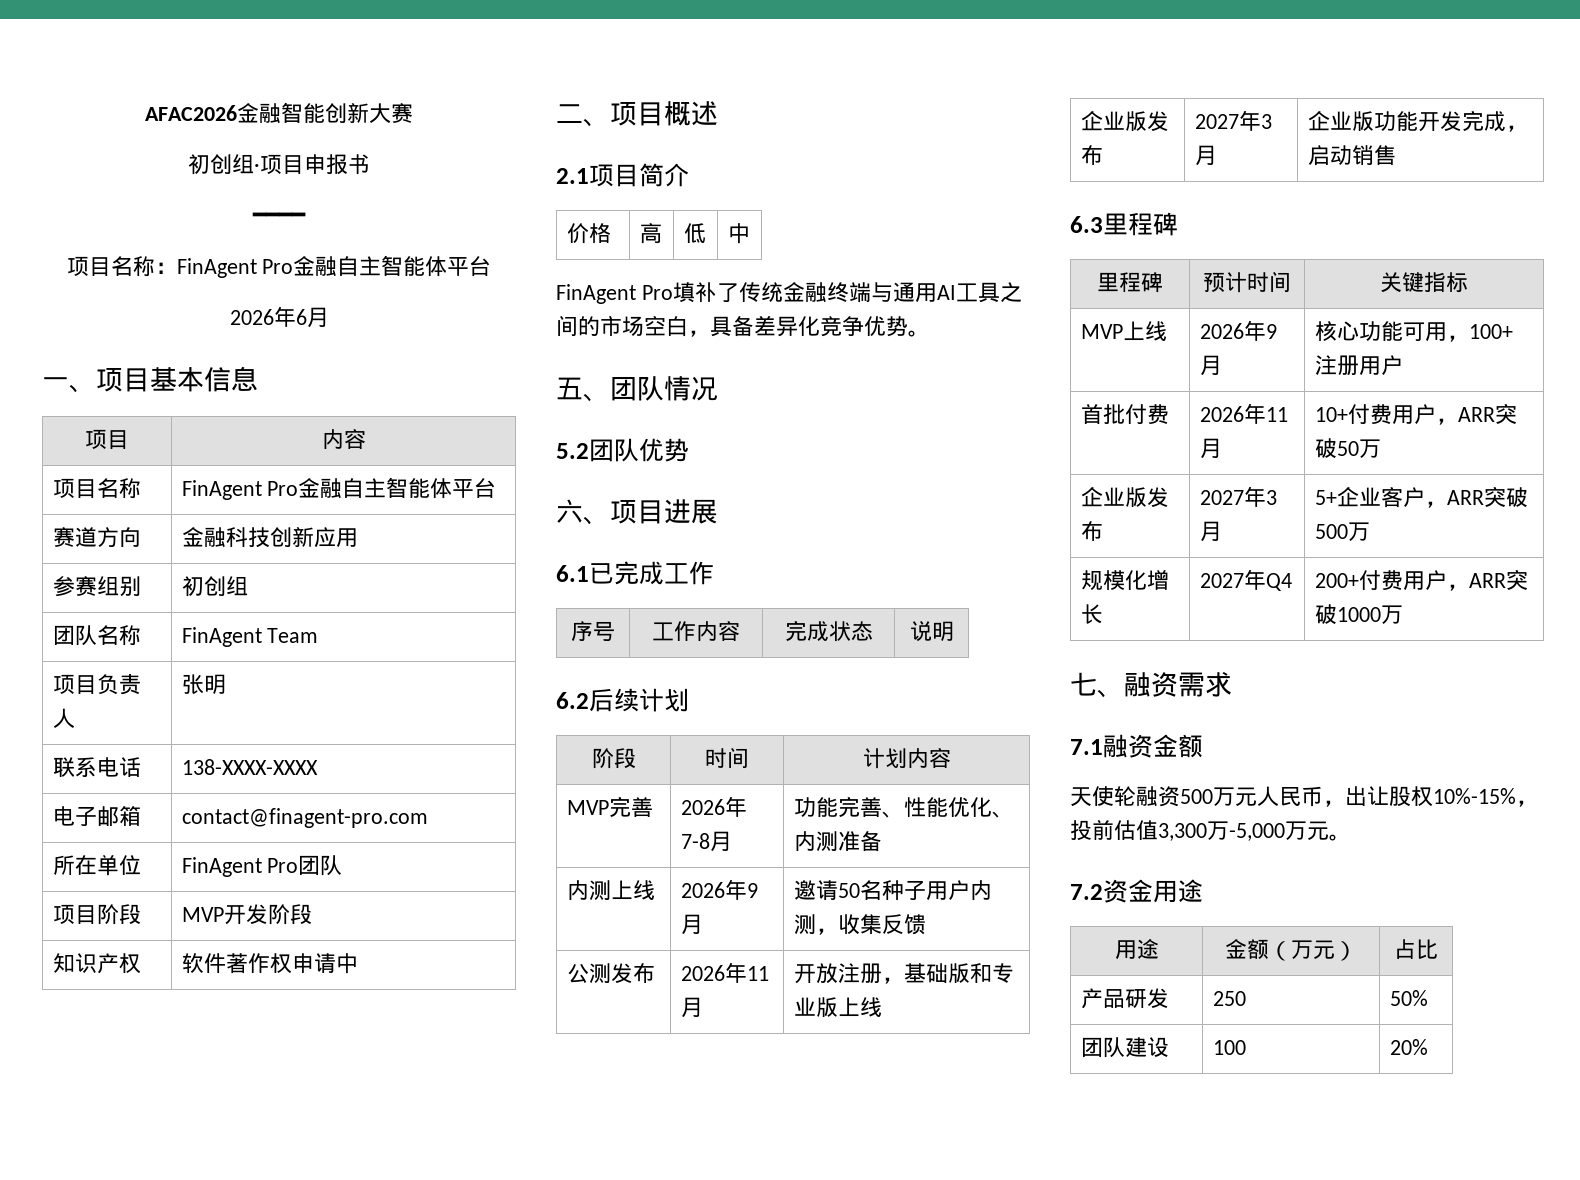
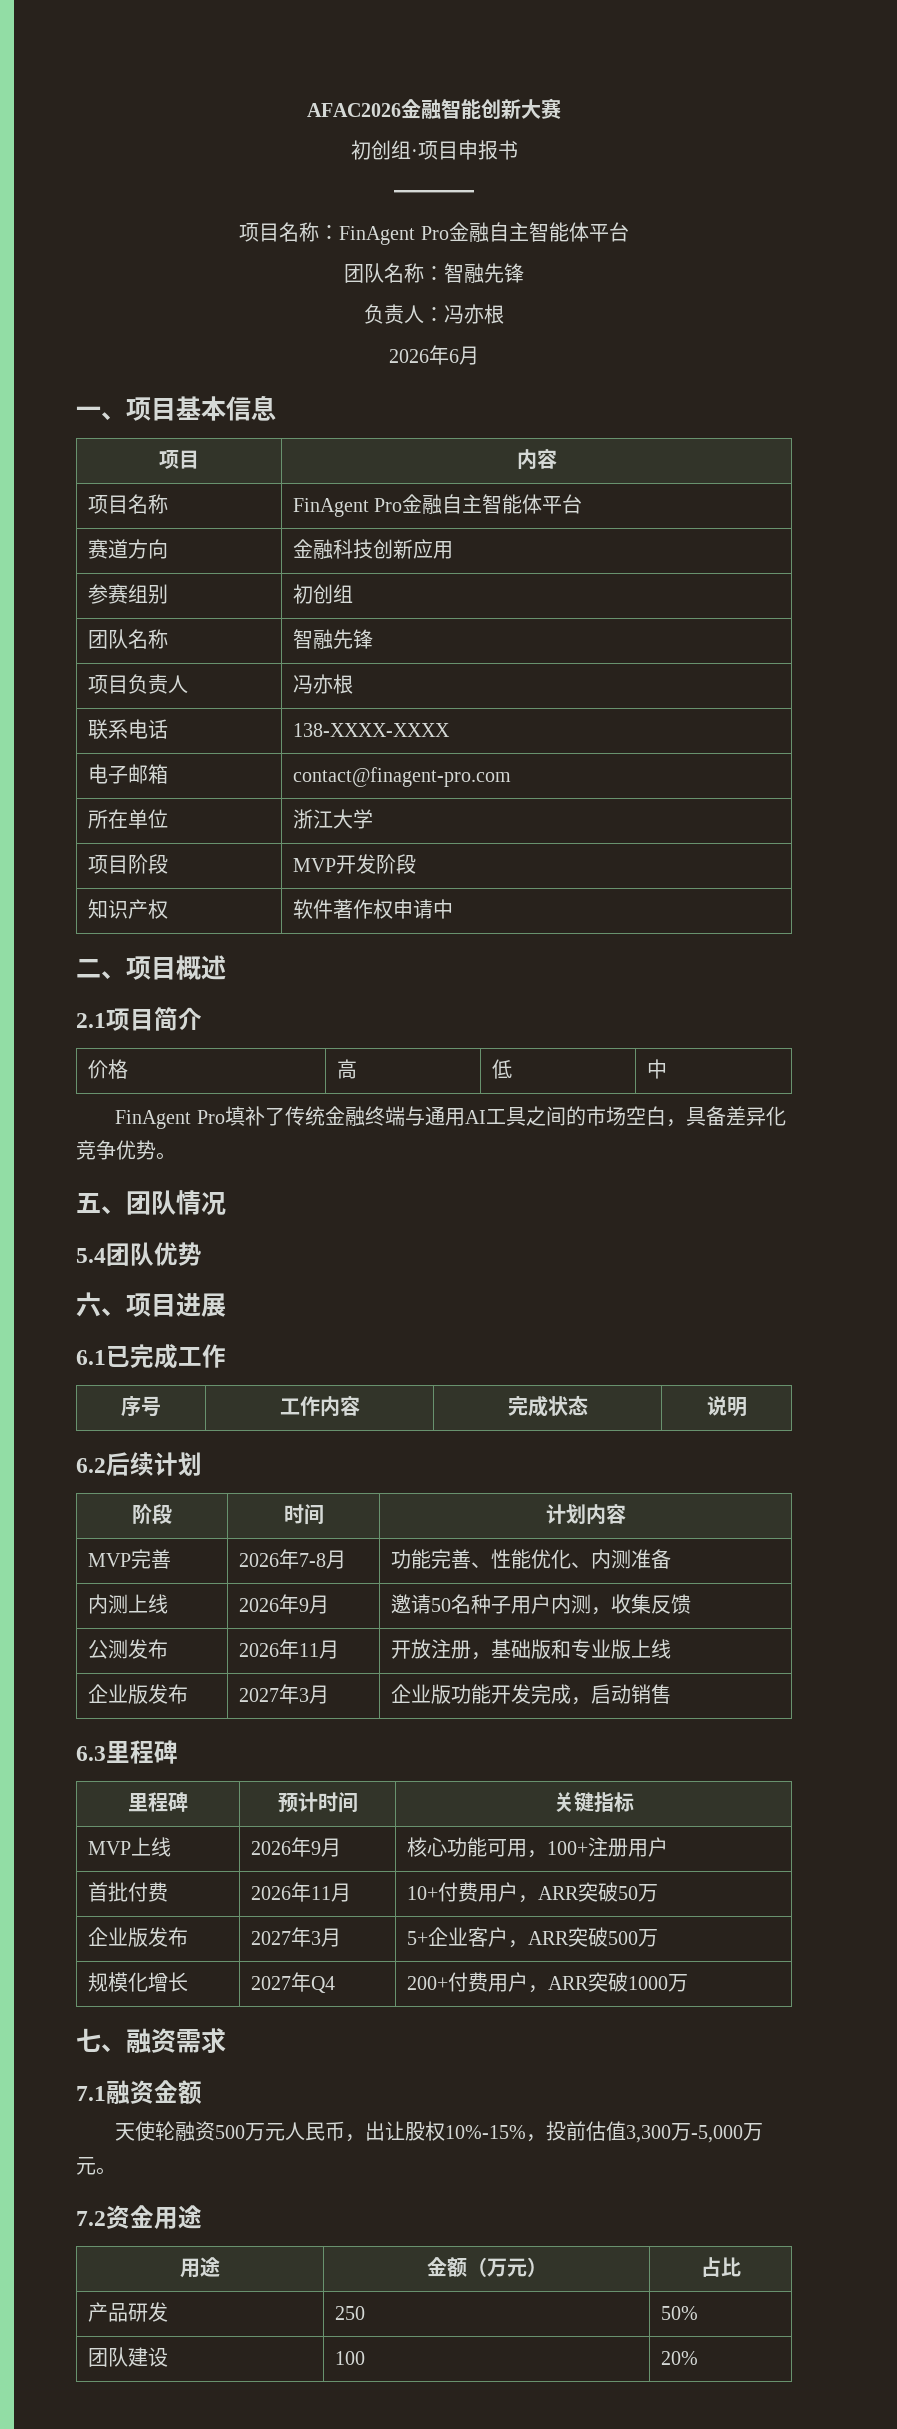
(492, 266) none -> [344,263,524,283] [364,304,504,324] // 团队名称：智融先锋 // 负责人：冯亦根
[181,627,319,647] FinAgent Team -> [292,629,373,649] 智融先锋
[181,674,226,695] 张明 -> [292,674,353,694] 冯亦根
[181,855,343,877] FinAgent Pro团队 -> [292,809,373,829] 浙江大学
[556,443,589,459] 5.2 -> [76,1248,106,1263] 5.4

